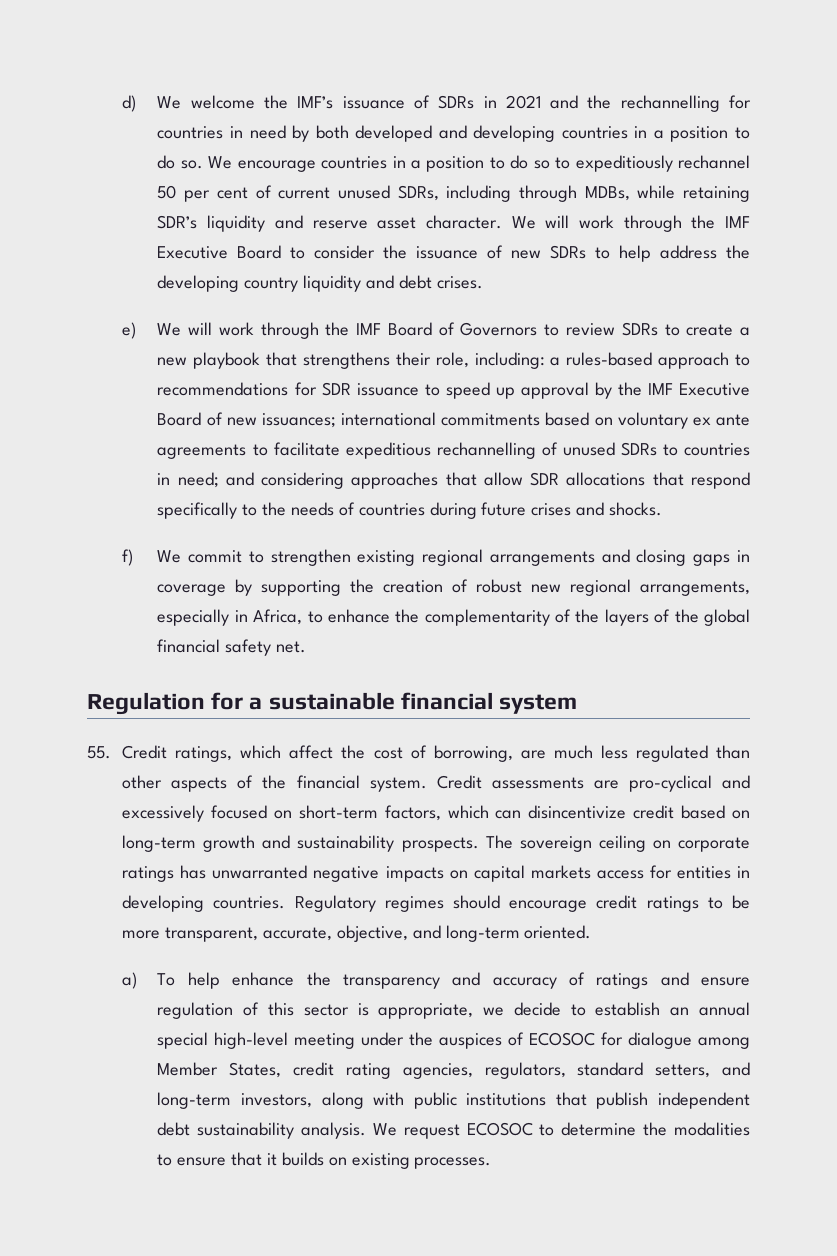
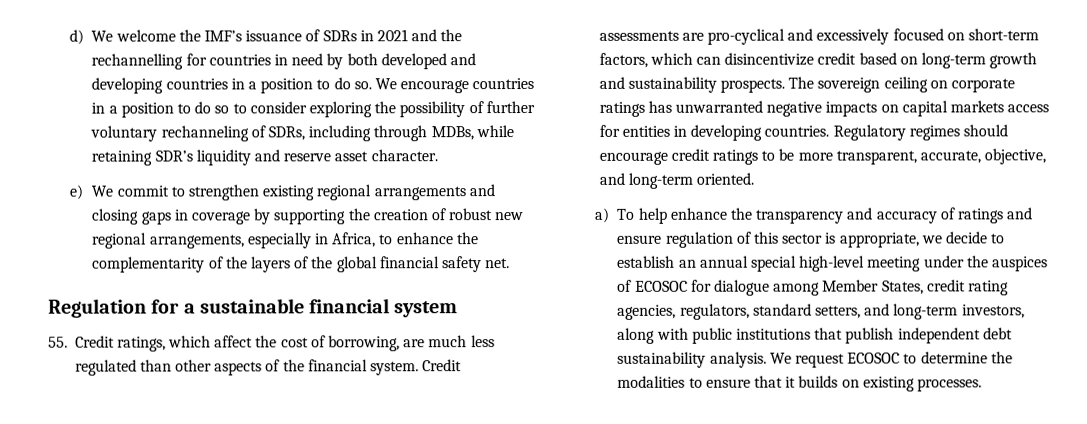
[575,155,750,172] [157,185,390,202] expeditiously rechannel 50 per cent of current unused -> [249,101,535,118] [90,125,266,142] consider exploring the possibility of further voluntary rechanneling of
[511,215,751,232] [157,245,751,262] [157,275,483,292] [122,322,750,339] [157,352,751,369] [157,382,750,399] [157,412,750,429] [157,442,750,459] [157,472,750,489] [157,502,663,519] [122,549,134,566] We will work through the IMF Executive Board to consider the issuance of new SDRs to help address the developing country liquidity and debt crises. // e) We will work through the IMF Board of Governors to review SDRs to create a new playbook that strengthens their role, including: a rules-based approach to recommendations for SDR issuance to speed up approval by the IMF Executive Board of new issuances; international commitments based on voluntary ex ante agreements to facilitate expeditious rechannelling of unused SDRs to countries in need; and considering approaches that allow SDR allocations that respond specifically to the needs of countries during future crises and shocks. // f) -> [69,184,84,200] // e)

